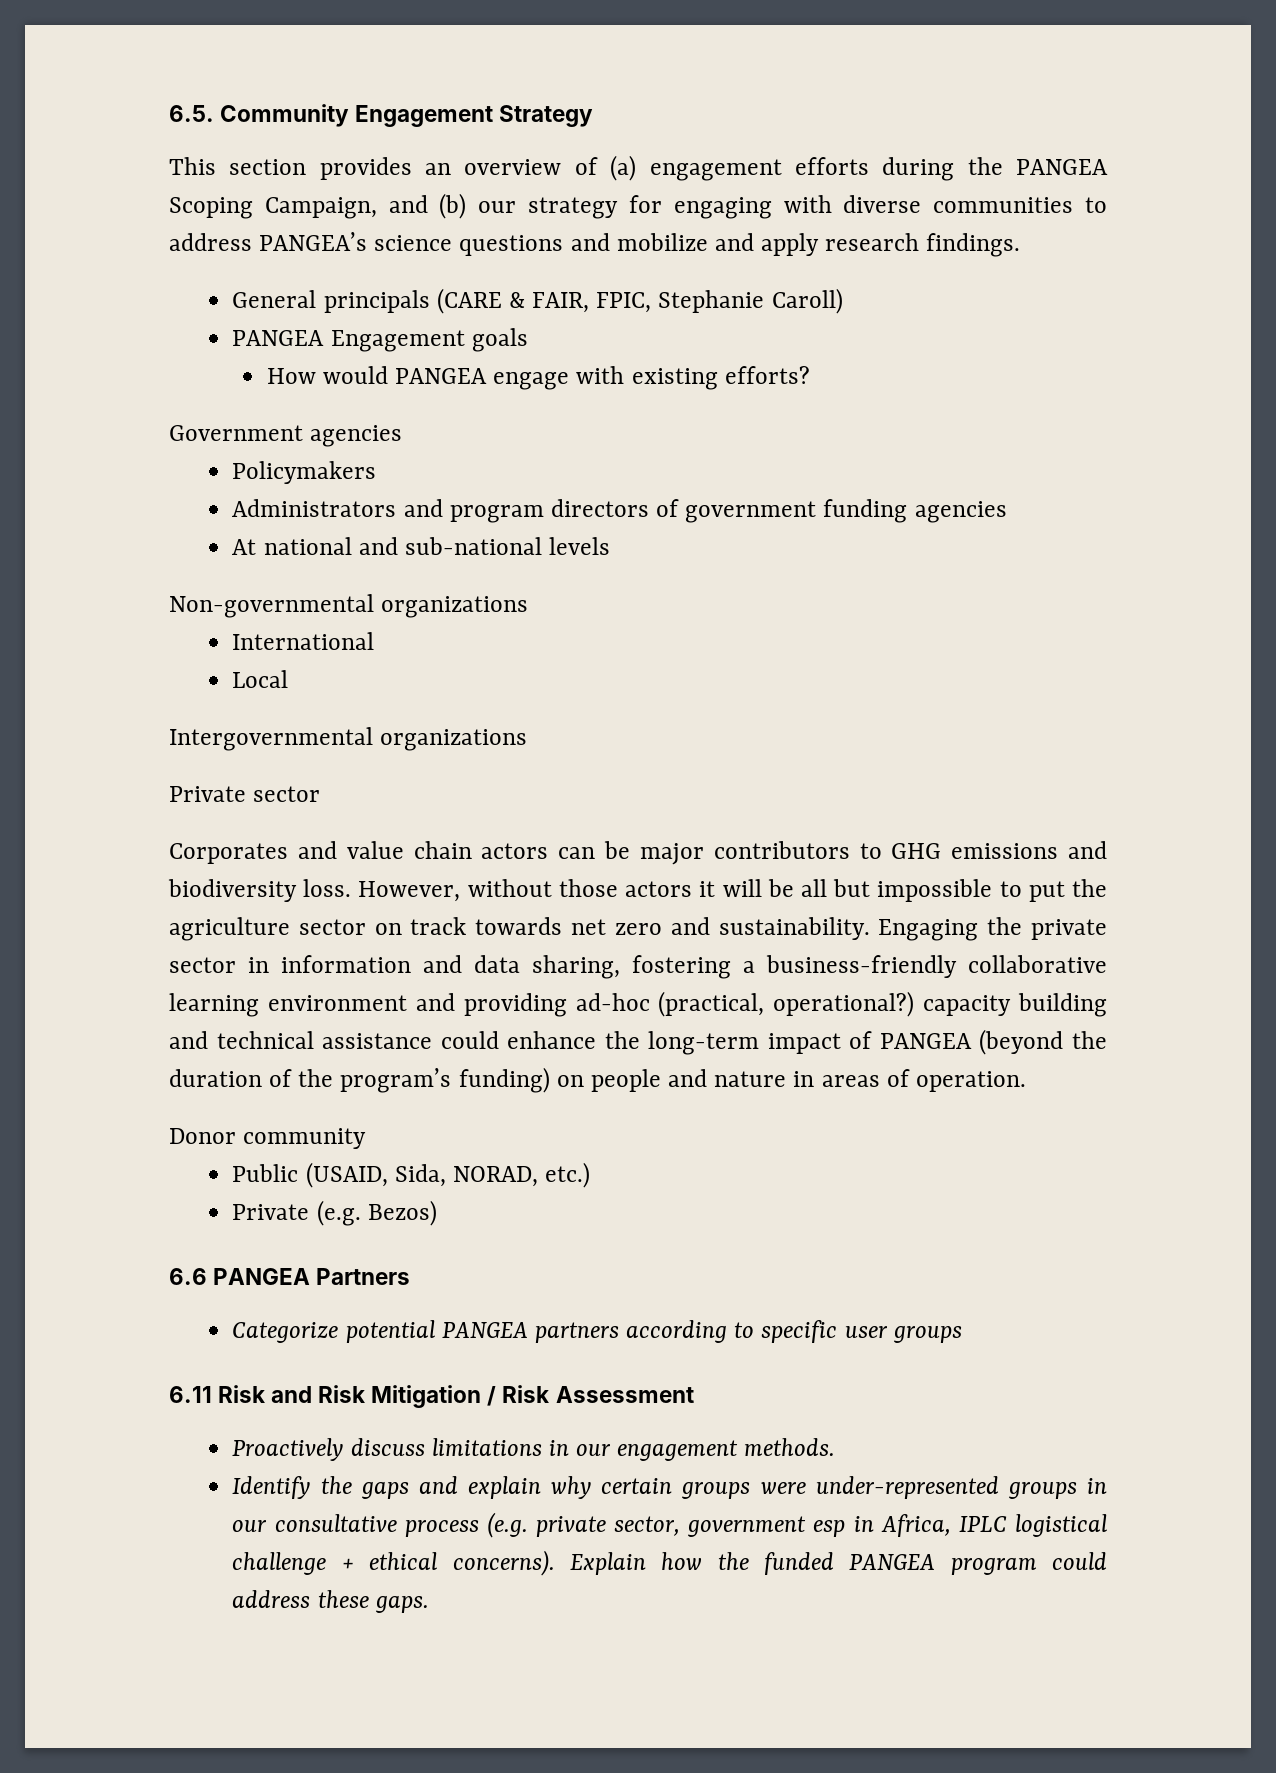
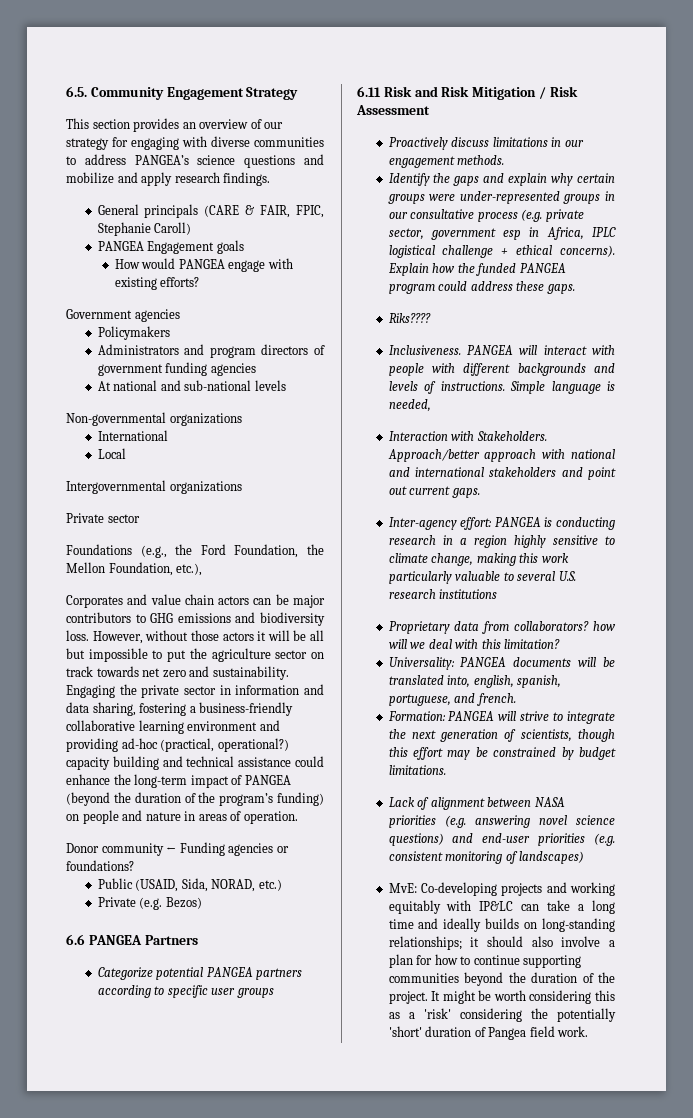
[610,155,1108,181] [169,193,467,219] (a) engagement efforts during the PANGEA Scoping Campaign, and (b) -> (262, 124) none
(321, 794) none -> [66,544,324,558] [66,562,203,576] // Foundations (e.g., the Ford Foundation, the Mellon Foundation, etc.),
(367, 1138) none -> [166,842,289,856] [66,860,134,871] ← Funding agencies or foundations?
(429, 1604) none -> [388,313,431,323] [388,345,615,355] [388,363,615,376] [388,381,615,394] [388,399,431,412] [388,431,547,441] [387,449,615,462] [388,467,616,480] [388,486,480,498] [388,517,615,530] [388,535,615,548] [388,553,569,566] [388,571,576,584] [388,589,498,599] [388,621,616,634] [388,639,561,649] [388,657,615,670] [388,675,562,688] [388,693,516,706] [387,711,615,724] [388,729,616,742] [388,747,616,760] [388,765,446,775] [388,797,565,810] [388,815,615,828] [388,833,615,846] [388,851,585,864] [388,882,615,896] [388,900,615,914] [388,918,615,932] [388,936,615,950] [388,954,582,968] [388,972,615,986] [388,990,615,1004] [388,1008,616,1022] [388,1026,589,1040] // Riks???? // Inclusiveness. PANGEA will interact with people with different backgrounds and levels of instructions. Simple language is needed, // Interaction with Stakeholders. Approach/better approach with national and international stakeholders and point out current gaps. // Inter-agency effort: PANGEA is conducting research in a region highly sensitive to climate change, making this work particularly valuable to several U.S. research institutions // Proprietary data from collaborators? how will we deal with this limitation? // Universality: PANGEA documents will be translated into, english, spanish, portuguese, and french. // Formation: PANGEA will strive to integrate the next generation of scientists, though this effort may be constrained by budget limitations. // Lack of alignment between NASA priorities (e.g. answering novel science questions) and end-user priorities (e.g. consistent monitoring of landscapes) // MvE: Co-developing projects and working equitably with IP&LC can take a long time and ideally builds on long-standing relationships; it should also involve a plan for how to continue supporting communities beyond the duration of the project. It might be worth considering this as a 'risk' considering the potentially 'short' duration of Pangea field work.

